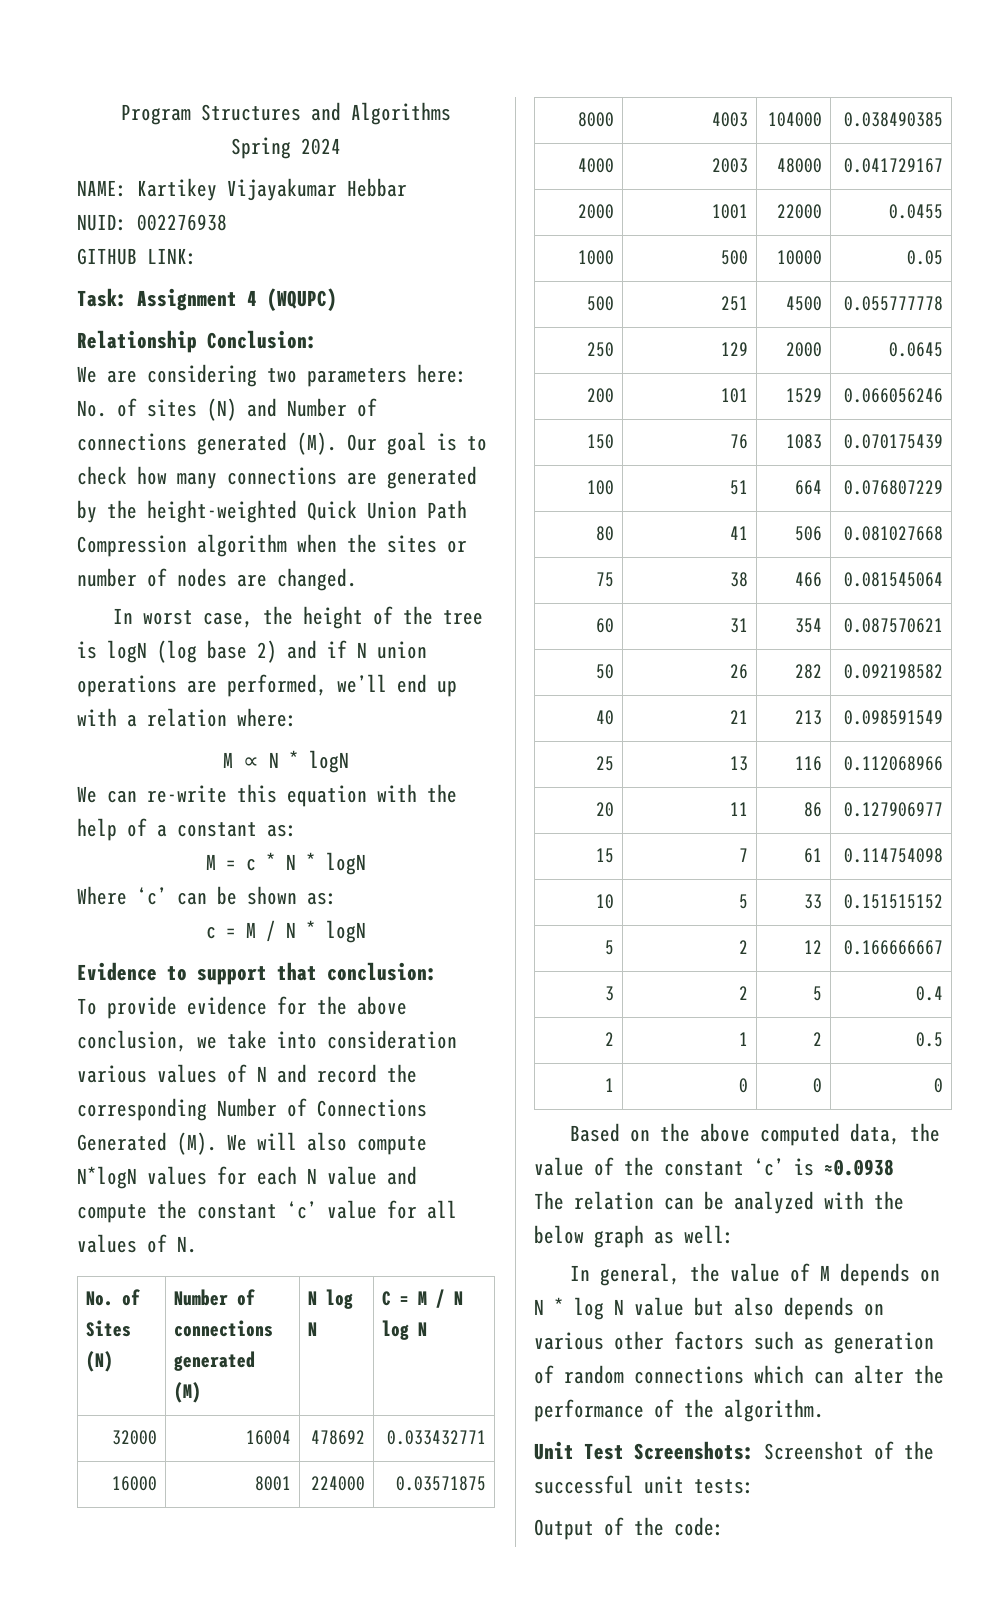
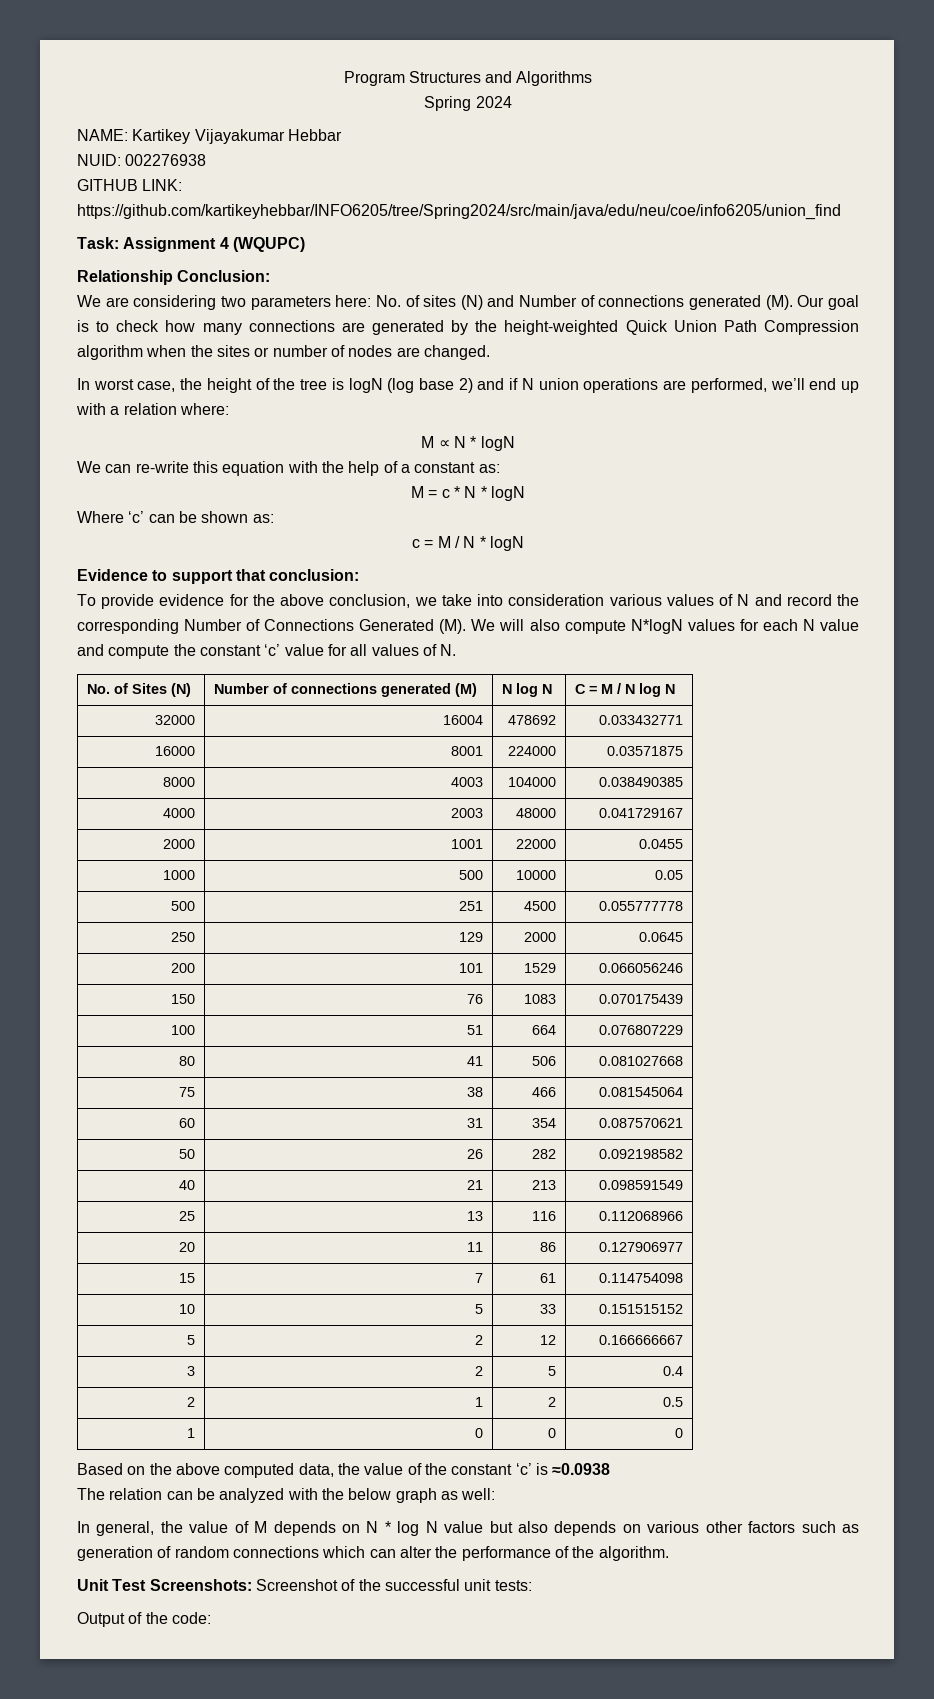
(197, 256) none -> [77,204,841,220] https://github.com/kartikeyhebbar/INFO6205/tree/Spring2024/src/main/java/edu/neu/coe/info6205/union_find

